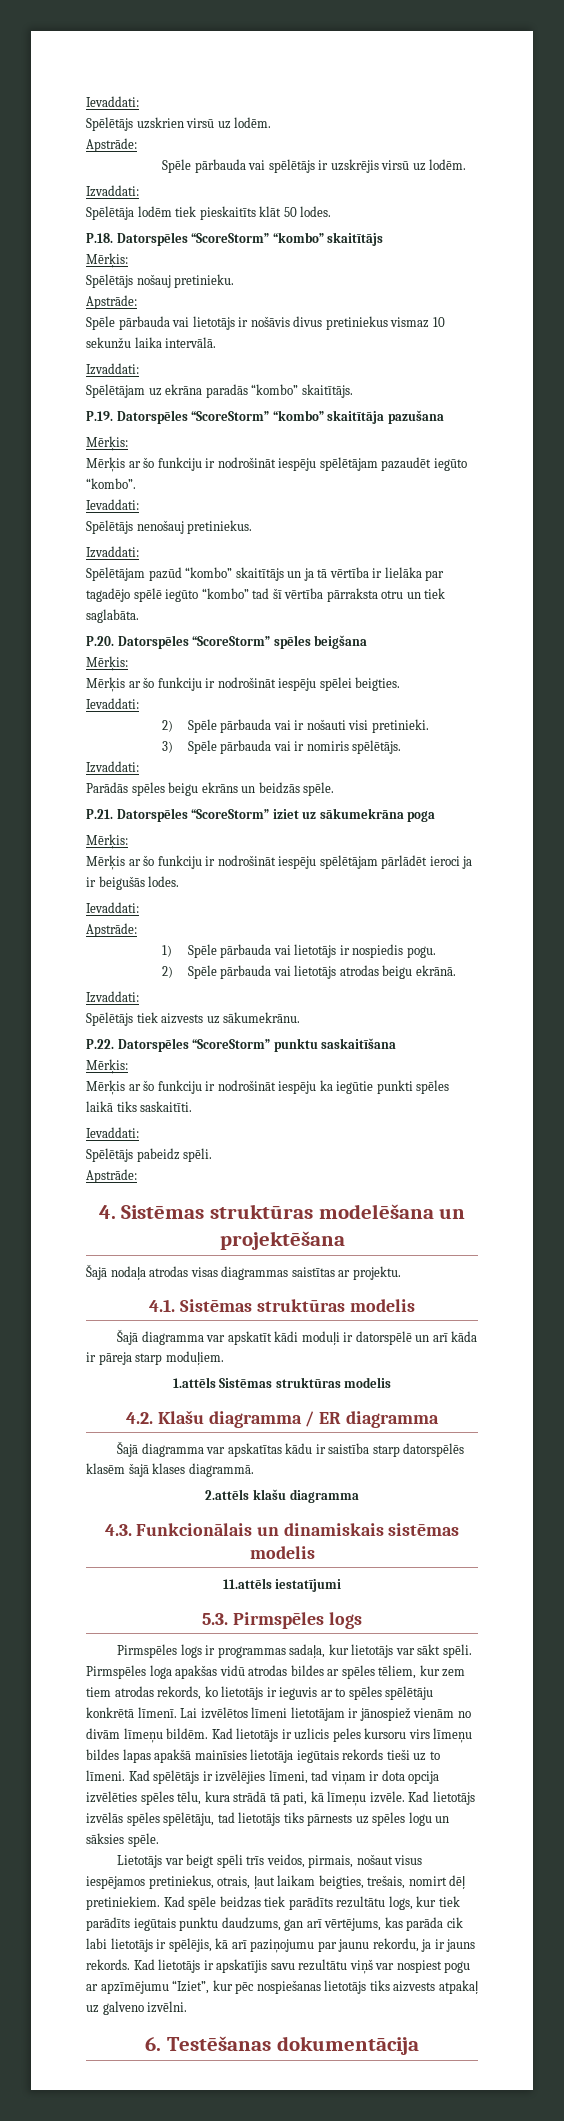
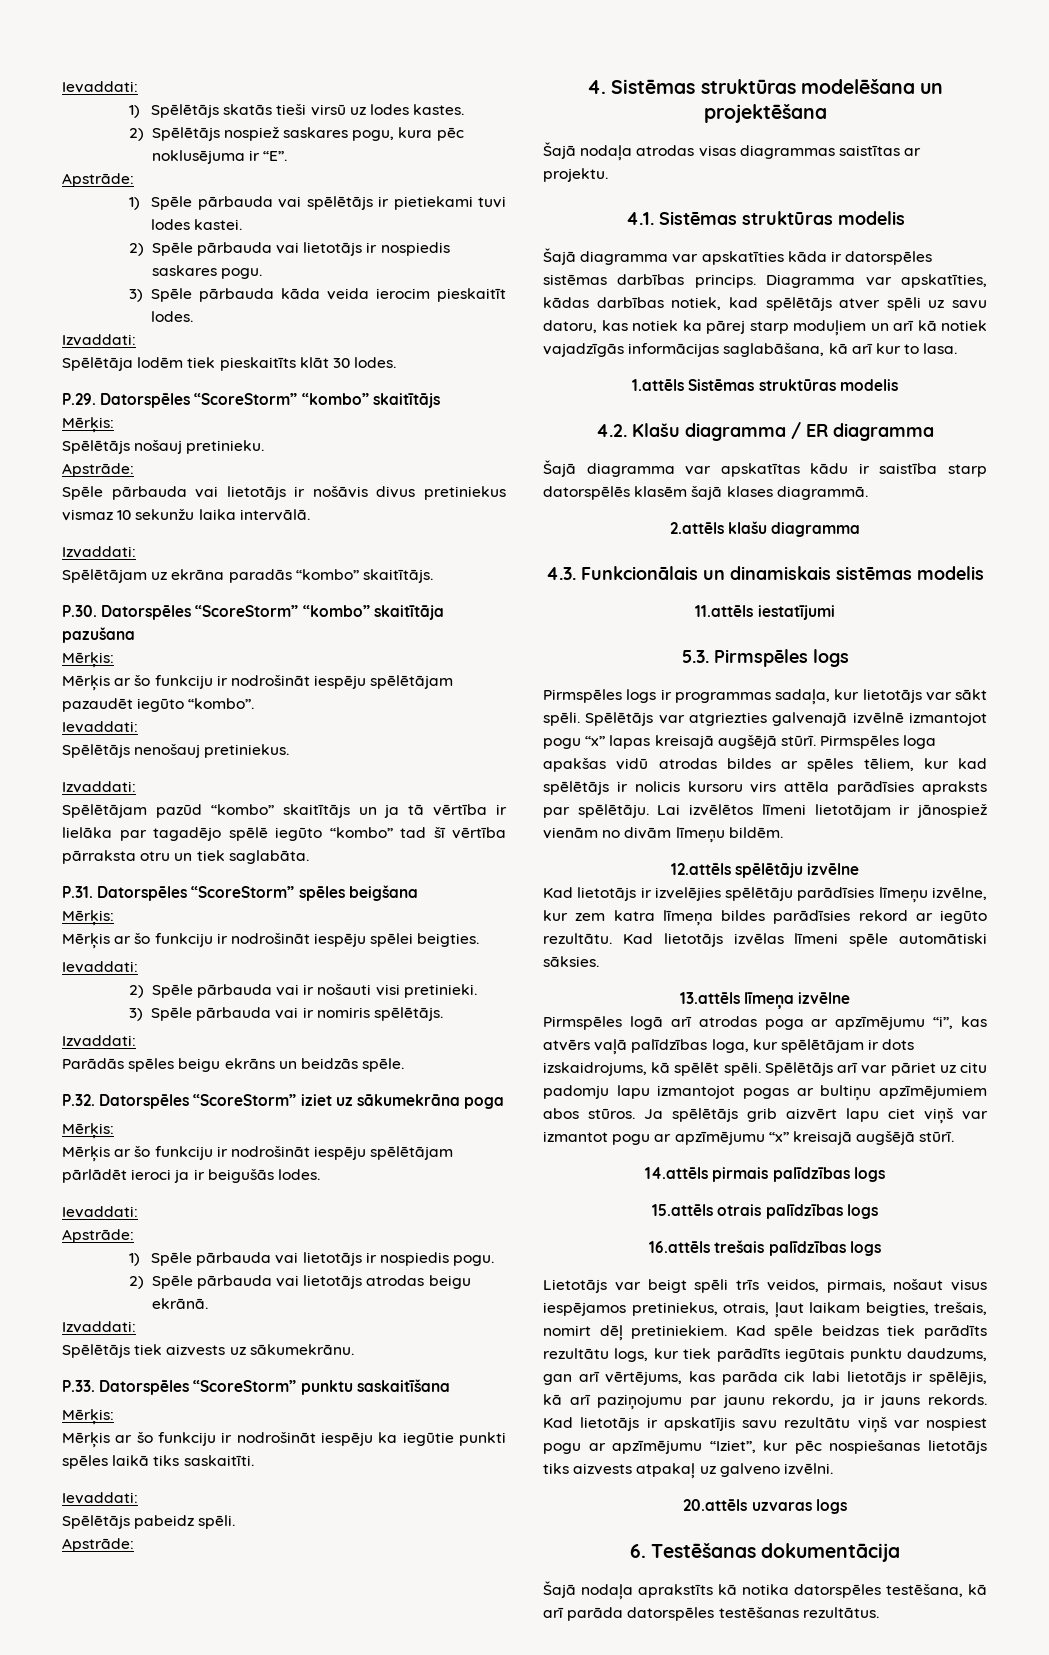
[86,96,139,107] [86,117,272,131] [86,138,137,152] Ievaddati: // Spēlētājs uzskrien virsū uz lodēm. // Apstrāde: // -> [62,81,138,93] [128,104,465,118] [128,127,464,141] [151,150,287,164] [62,173,134,187] [128,197,140,210] Ievaddati: // 1) Spēlētājs skatās tieši virsū uz lodes kastes. // 2) Spēlētājs nospiež saskares pogu, kura pēc noklusējuma ir “E”. // Apstrāde: // 1)
[330,159,467,173] uzskrējis virsū uz lodēm. -> [393,196,506,210] [151,219,243,230] [128,242,450,256] [151,265,262,279] [128,288,506,302] [151,311,194,322] pietiekami tuvi lodes kastei. // 2) Spēle pārbauda vai lietotājs ir nospiedis saskares pogu. // 3) Spēle pārbauda kāda veida ierocim pieskaitīt lodes.
[283,206,332,217] [86,233,113,243] 50 lodes. // P.18. -> [332,357,397,368] [62,393,96,405] 30 lodes. // P.29.
[86,411,113,421] P.19. -> [62,605,97,617] P.30.
[86,636,114,646] P.20. -> [62,886,93,898] P.31.
[86,809,113,819] P.21. -> [62,1094,95,1106] P.32.
[86,1039,114,1049] P.22. -> [62,1380,95,1392] P.33.
[227,1331,478,1345] [86,1351,224,1365] apskatīt kādi moduļi ir datorspēlē un arī kāda ir pāreja starp moduļiem. -> [701,251,933,265] [543,274,987,288] [543,297,987,311] [543,320,987,336] [543,343,958,357] apskatīties kāda ir datorspēles sistēmas darbības princips. Diagramma var apskatīties, kādas darbības notiek, kad spēlētājs atver spēli uz savu datoru, kas notiek ka pārej starp moduļiem un arī kā notiek vajadzīgās informācijas saglabāšana, kā arī kur to lasa.
(472, 1651) none -> [585,712,987,726] [543,735,816,749] Spēlētājs var atgriezties galvenajā izvēlnē izmantojot pogu “x” lapas kreisajā augšējā stūrī.
[442,1669,466,1677] [86,1686,434,1700] [86,1707,177,1718] zem tiem atrodas rekords, ko lietotājs ir ieguvis ar to spēles spēlētāju konkrētā līmenī. -> [958,758,987,769] [543,781,987,795] [543,804,649,818] kad spēlētājs ir nolicis kursoru virs attēla parādīsies apraksts par spēlētāju.
[211,1728,473,1743] [86,1749,440,1763] [86,1770,440,1785] [86,1791,475,1806] [86,1812,450,1826] [86,1833,159,1847] Kad lietotājs ir uzlicis peles kursoru virs līmeņu bildes lapas apakšā mainīsies lietotāja iegūtais rekords tieši uz to līmeni. Kad spēlētājs ir izvēlējies līmeni, tad viņam ir dota opcija izvēlēties spēles tēlu, kura strādā tā pati, kā līmeņu izvēle. Kad lietotājs izvēlās spēles spēlētāju, tad lietotājs tiks pārnests uz spēles logu un sāksies spēle. -> [670,863,860,878] [543,887,987,903] [543,910,987,926] [543,933,987,947] [543,956,599,967] [679,992,851,1009] [543,1016,987,1030] [543,1039,915,1055] [543,1062,987,1076] [543,1085,987,1101] [543,1108,988,1124] [543,1131,955,1145] [645,1167,885,1182] [652,1204,878,1219] [649,1240,881,1256] // 12.attēls spēlētāju izvēlne // Kad lietotājs ir izvelējies spēlētāju parādīsies līmeņu izvēlne, kur zem katra līmeņa bildes parādīsies rekord ar iegūto rezultātu. Kad lietotājs izvēlas līmeni spēle automātiski sāksies. // 13.attēls līmeņa izvēlne // Pirmspēles logā arī atrodas poga ar apzīmējumu “i”, kas atvērs vaļā palīdzības loga, kur spēlētājam ir dots izskaidrojums, kā spēlēt spēli. Spēlētājs arī var pāriet uz citu padomju lapu izmantojot pogas ar bultiņu apzīmējumiem abos stūros. Ja spēlētājs grib aizvērt lapu ciet viņš var izmantot pogu ar apzīmējumu “x” kreisajā augšējā stūrī. // 14.attēls pirmais palīdzības logs // 15.attēls otrais palīdzības logs // 16.attēls trešais palīdzības logs
(188, 2007) none -> [683,1499,847,1514] // 20.attēls uzvaras logs
(419, 2045) none -> [543,1581,987,1600] [543,1607,879,1621] // Šajā nodaļa aprakstīts kā notika datorspēles testēšana, kā arī parāda datorspēles testēšanas rezultātus.

